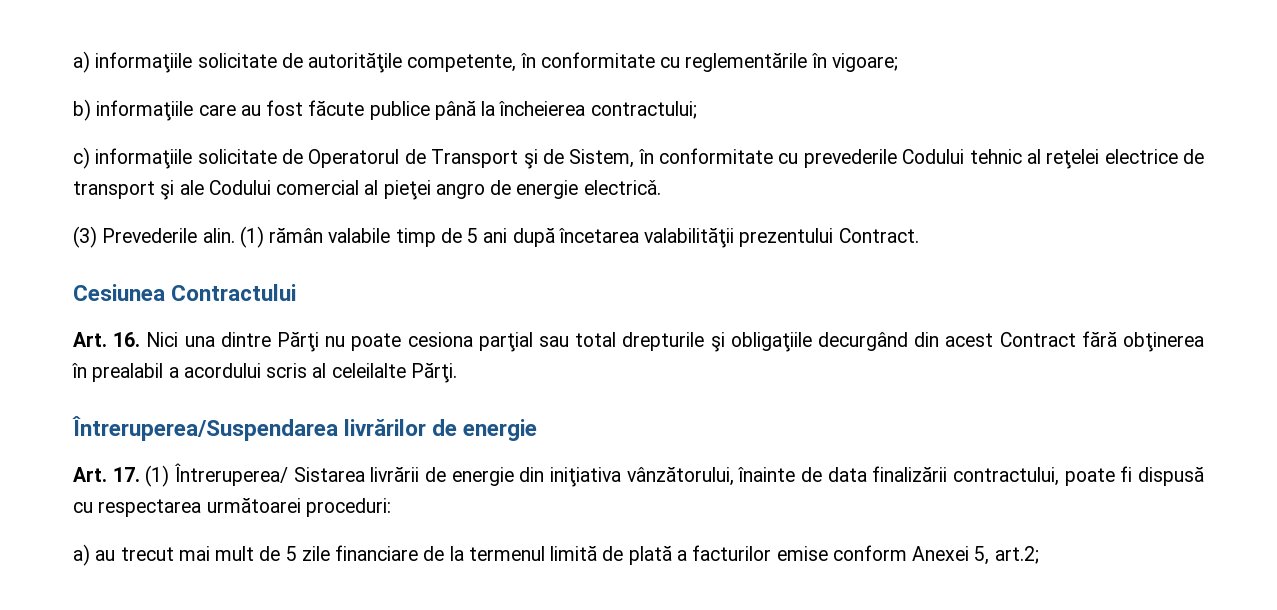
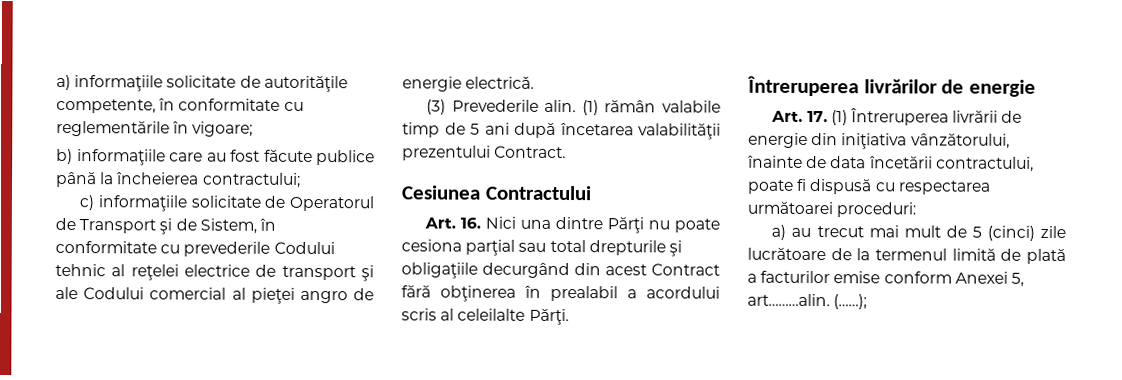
[72,416,338,441] Întreruperea/Suspendarea -> [747,75,859,97] Întreruperea
[175,463,365,486] Întreruperea/ Sistarea -> [849,108,949,126] Întreruperea
[872,466,948,482] finalizării -> [868,156,933,169] încetării
[301,545,419,561] zile financiare -> [986,225,1066,241] [747,247,826,261] (cinci) zile lucrătoare
[994,546,1039,564] art.2; -> [747,293,868,310] art………alin. (……);

